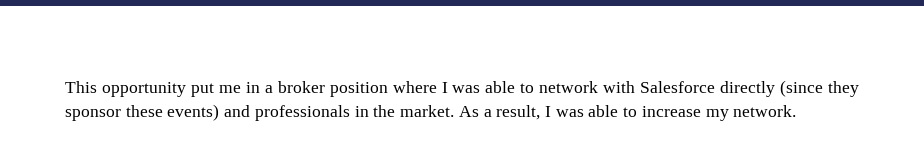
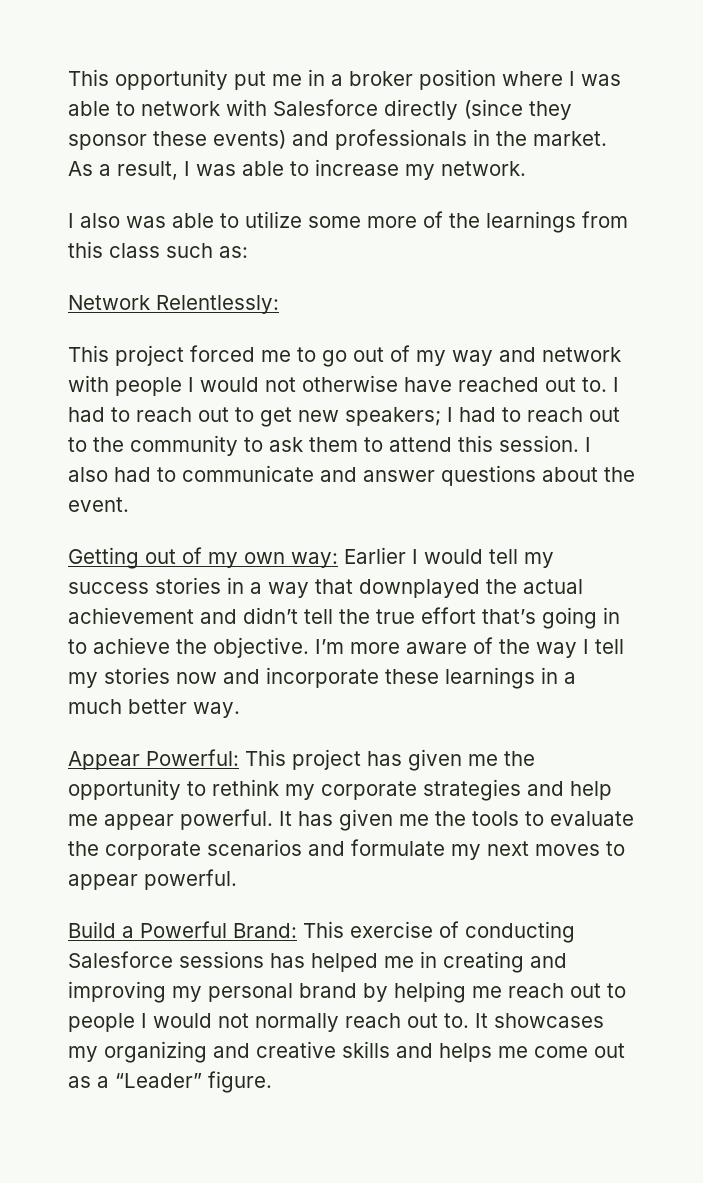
(797, 111) none -> [68,211,628,233] [68,241,248,258] [68,295,279,314] [68,345,621,367] [68,375,619,396] [68,407,620,427] [68,435,591,456] [68,465,635,486] [68,497,129,512] [68,547,554,569] [68,577,583,598] [68,607,620,629] [68,637,624,658] [68,667,576,689] [68,699,240,718] [68,749,535,771] [68,779,612,801] [68,809,634,831] [68,839,625,860] [68,869,237,890] [68,921,575,943] [68,951,567,973] [68,981,626,1003] [68,1013,604,1032] [68,1041,625,1063] [68,1071,272,1093] // I also was able to utilize some more of the learnings from this class such as: // Network Relentlessly: // This project forced me to go out of my way and network with people I would not otherwise have reached out to. I had to reach out to get new speakers; I had to reach out to the community to ask them to attend this session. I also had to communicate and answer questions about the event. // Getting out of my own way: Earlier I would tell my success stories in a way that downplayed the actual achievement and didn’t tell the true effort that’s going in to achieve the objective. I’m more aware of the way I tell my stories now and incorporate these learnings in a much better way. // Appear Powerful: This project has given me the opportunity to rethink my corporate strategies and help me appear powerful. It has given me the tools to evaluate the corporate scenarios and formulate my next moves to appear powerful. // Build a Powerful Brand: This exercise of conducting Salesforce sessions has helped me in creating and improving my personal brand by helping me reach out to people I would not normally reach out to. It showcases my organizing and creative skills and helps me come out as a “Leader” figure.

